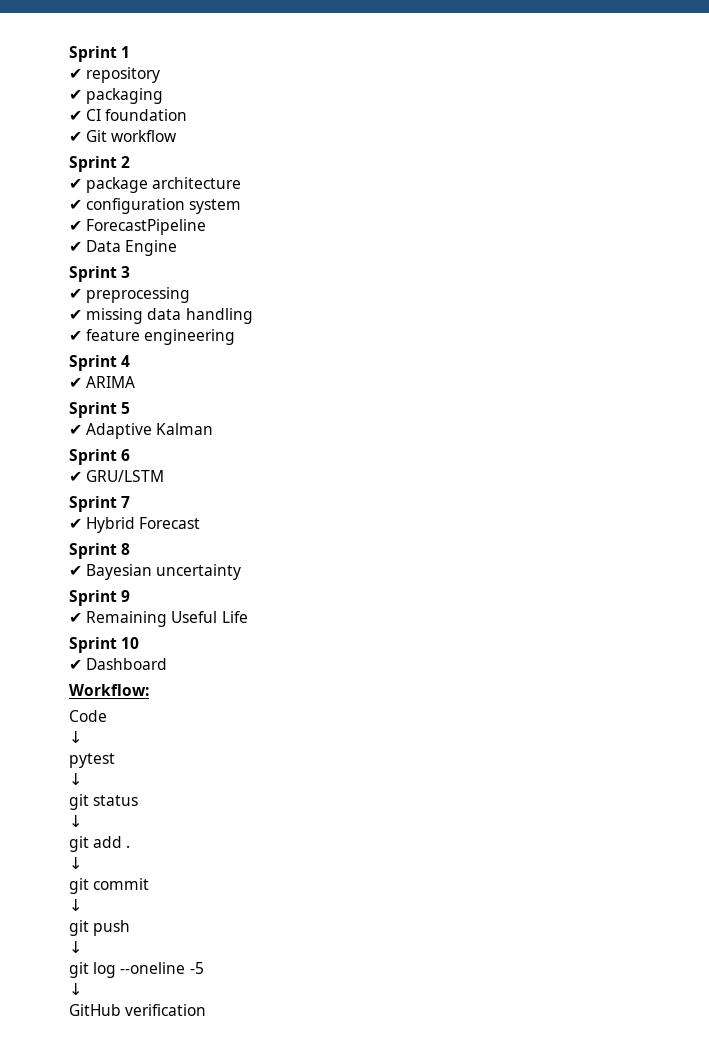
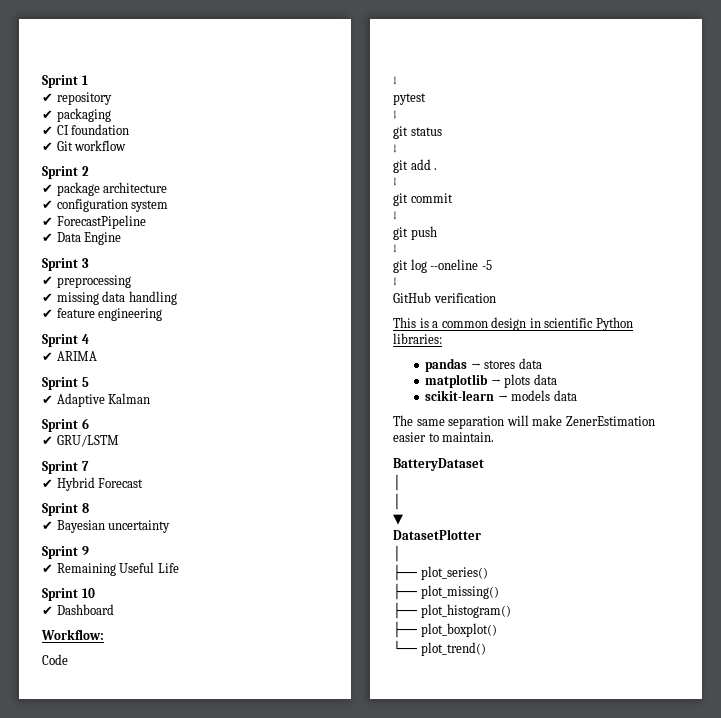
(207, 1010) none -> [393,317,633,331] [393,333,442,344] [425,358,542,372] [425,374,557,388] [425,390,577,401] [393,415,655,429] [393,432,495,442] [393,458,484,471] [393,474,401,491] [393,493,401,510] [393,514,403,525] [393,529,481,540] [393,545,401,562] [393,564,488,581] [393,583,499,600] [393,602,511,619] [393,621,497,638] [393,640,486,656] // This is a common design in scientific Python libraries: // pandas → stores data // matplotlib → plots data // scikit-learn → models data // The same separation will make ZenerEstimation easier to maintain. // BatteryDataset // │ // │ // ▼ // DatasetPlotter // │ // ├── plot_series() // ├── plot_missing() // ├── plot_histogram() // ├── plot_boxplot() // └── plot_trend()

